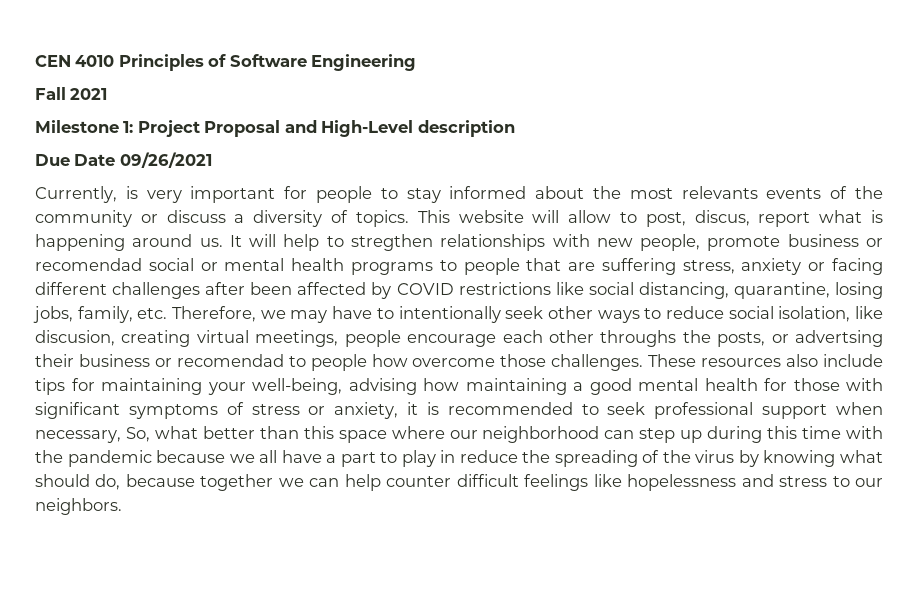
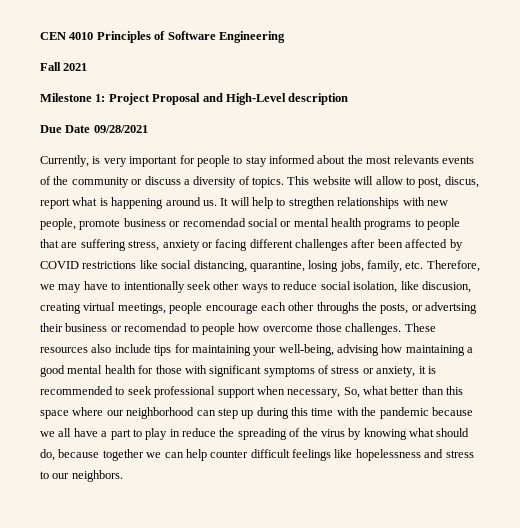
[119,152,212,168] 09/26/2021 -> [93,125,148,133] 09/28/2021

